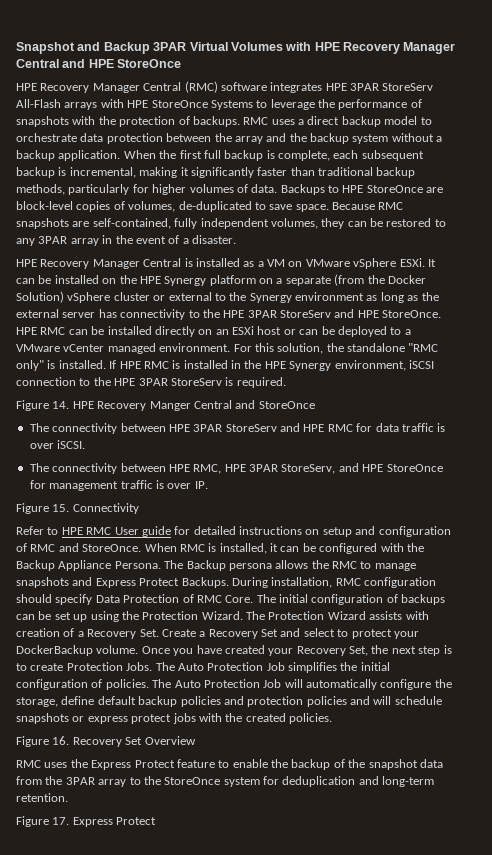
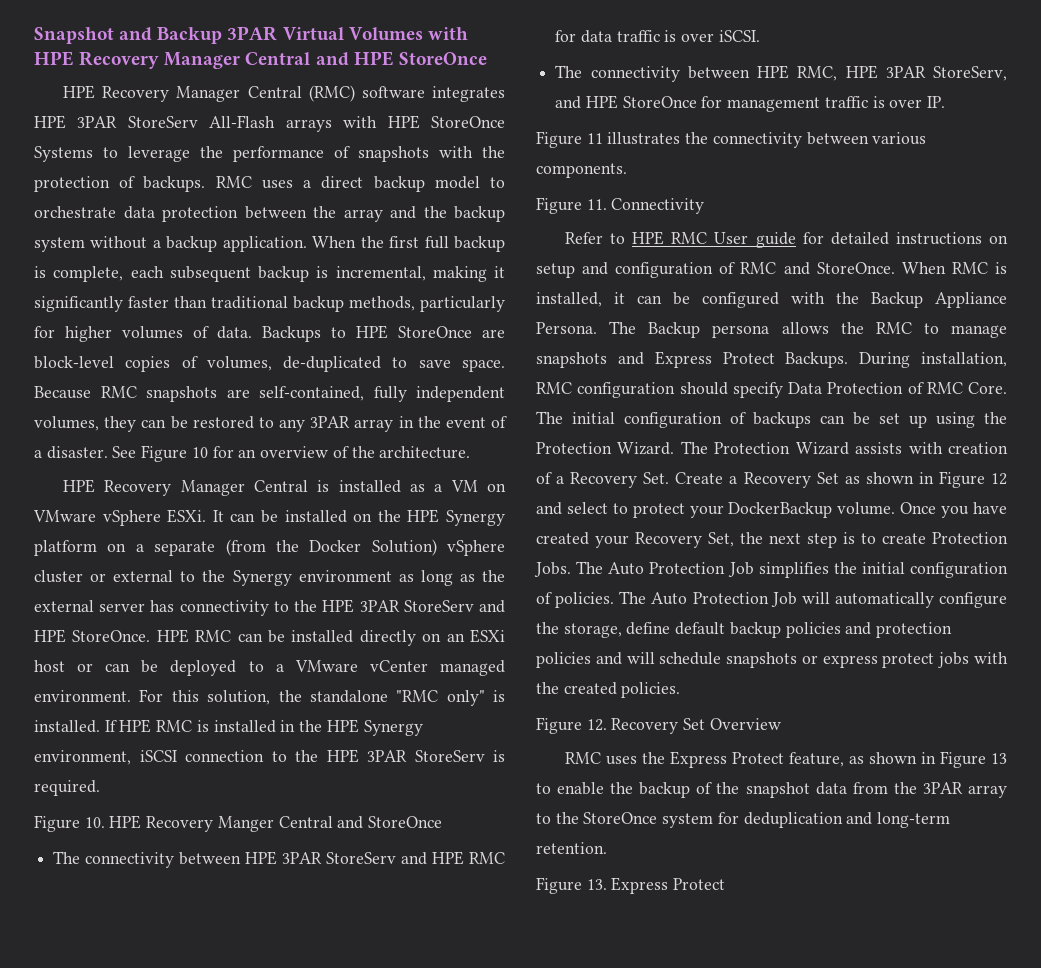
(236, 239) none -> [112,445,471,462] See Figure 10 for an overview of the architecture.
[52,401,70,409] 14. -> [84,817,105,828] 10.
[52,504,70,512] 15. -> [586,132,927,148] [536,163,627,178] [536,197,607,214] 11 illustrates the connectivity between various components. // Figure 11.
(278, 633) none -> [844,471,1007,488] as shown in Figure 12
[52,736,70,745] 16. -> [586,719,607,731] 12.
[176,759,215,768] feature -> [788,751,1007,768] feature, as shown in Figure 13
[52,817,70,825] 17. -> [586,879,607,890] 13.

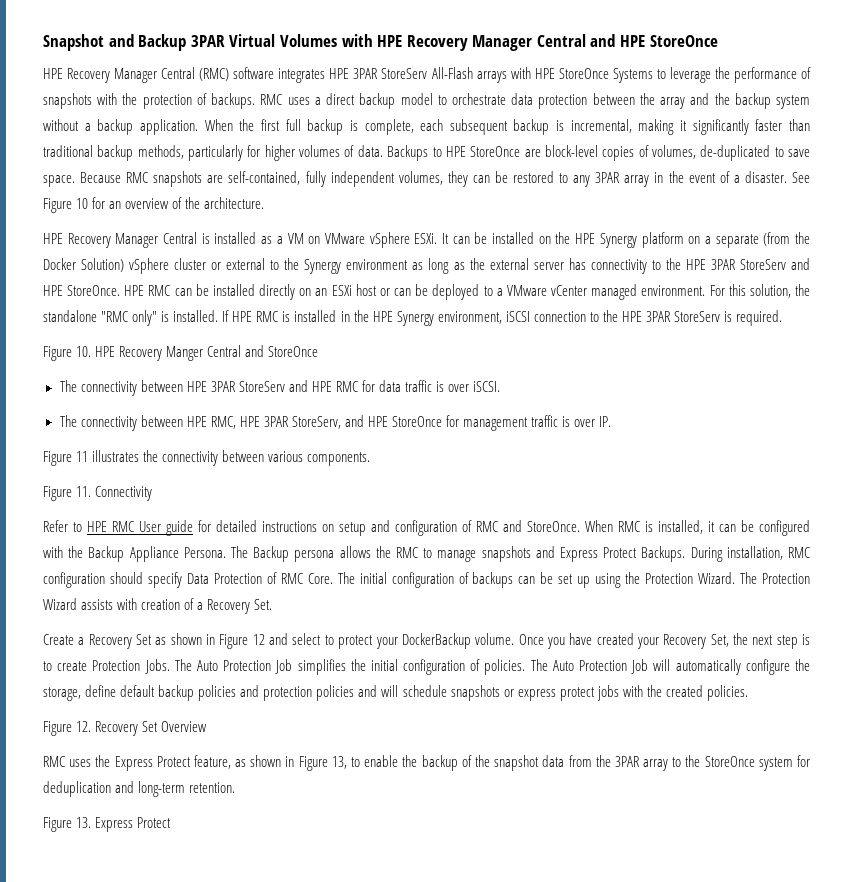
(670, 478) none -> (273, 604) //
[991,753,1007,764] 13 -> [331,756,347,769] 13,

